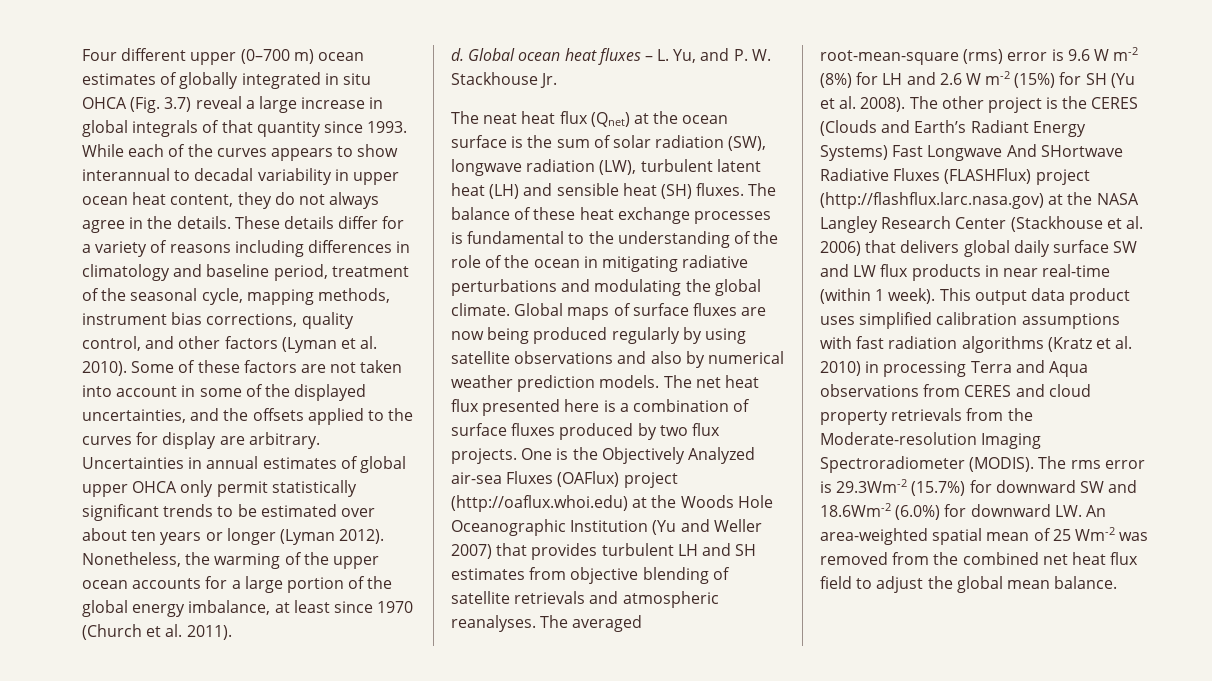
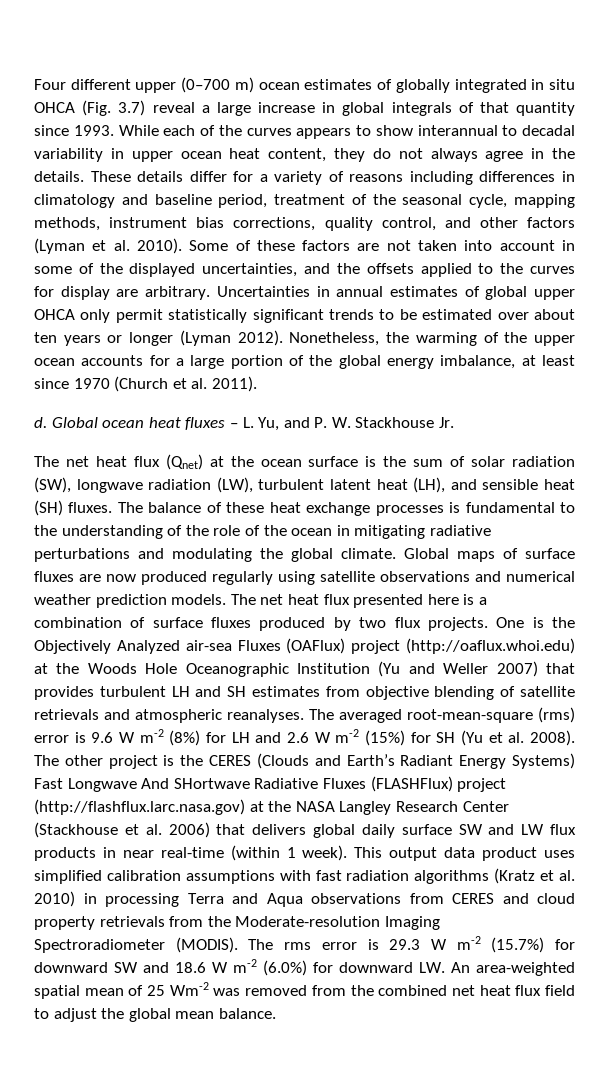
[483,113,518,124] neat -> [65,456,89,467] net
[489,184,520,199] (LH) -> [413,477,446,493] (LH),
[487,327,530,344] being -> (136, 578) none
[682,327,702,344] by -> (273, 578) none
[650,351,705,368] also by -> (501, 576) none
[836,479,908,493] 29.3Wm-2 -> [389,936,481,950] 29.3 W m-2
[820,503,891,517] 18.6Wm-2 -> [175,959,257,973] 18.6 W m-2

